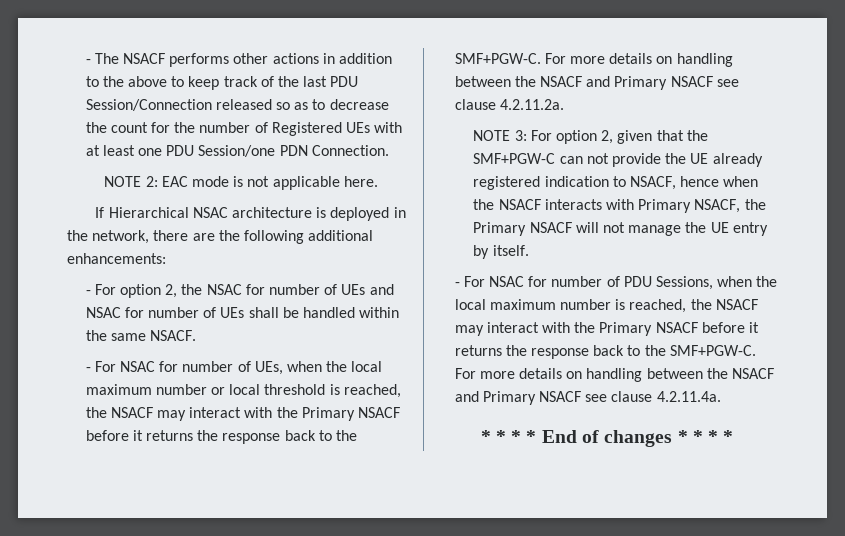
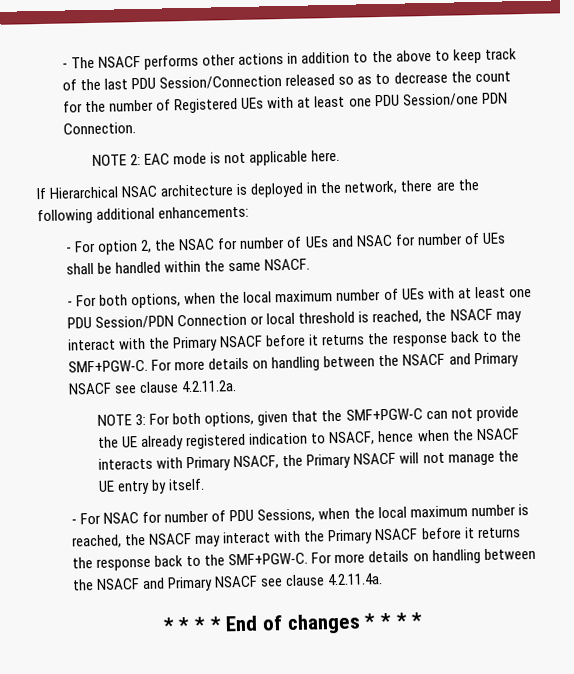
[120,361,383,375] [85,384,207,395] NSAC for number of UEs, when the local maximum number -> [99,286,532,309] [67,313,248,329] both options, when the local maximum number of UEs with at least one PDU Session/PDN Connection
[556,130,614,144] option 2, -> [172,411,255,427] both options,

